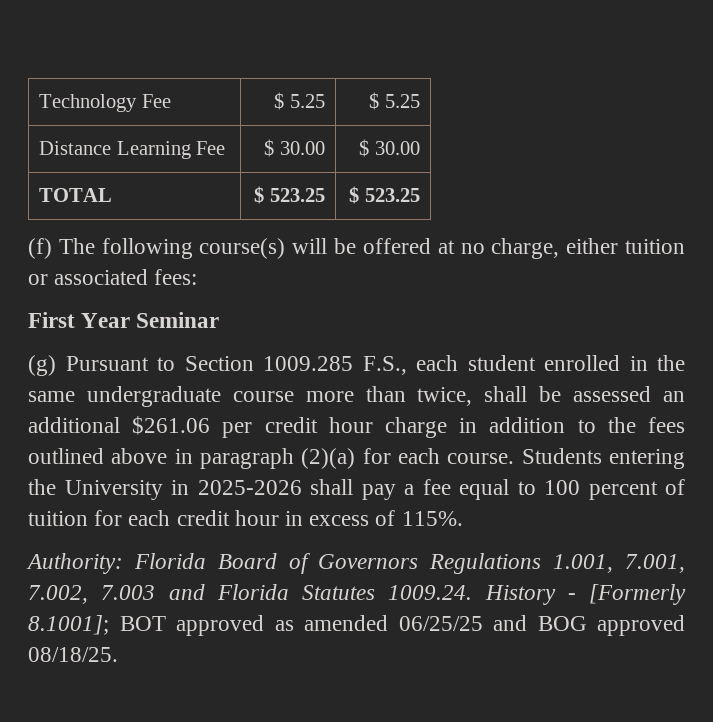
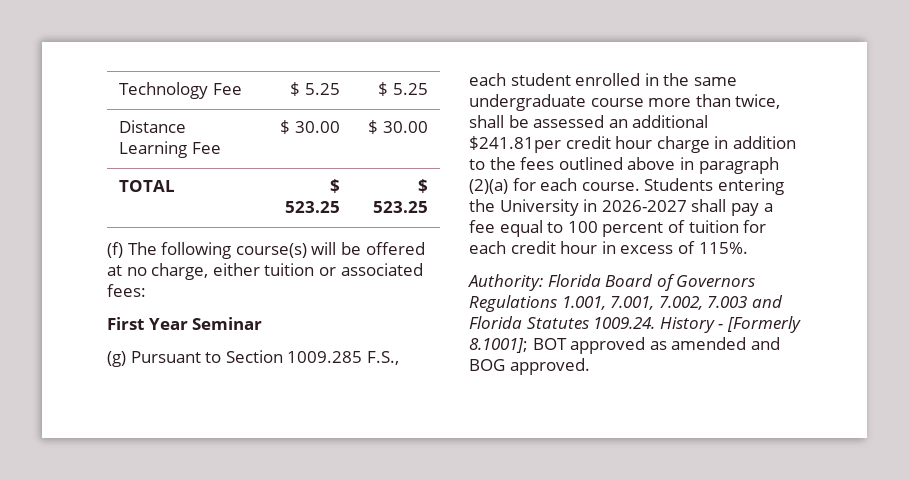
[132,416,253,438] $261.06 per -> [469,136,561,153] $241.81per
[197,480,302,495] 2025-2026 -> [601,200,687,212] 2026-2027
[398,616,483,631] 06/25/25 -> (747, 343) none
[597,615,685,636] [28,647,118,662] approved 08/18/25. -> [509,358,590,375] approved.

